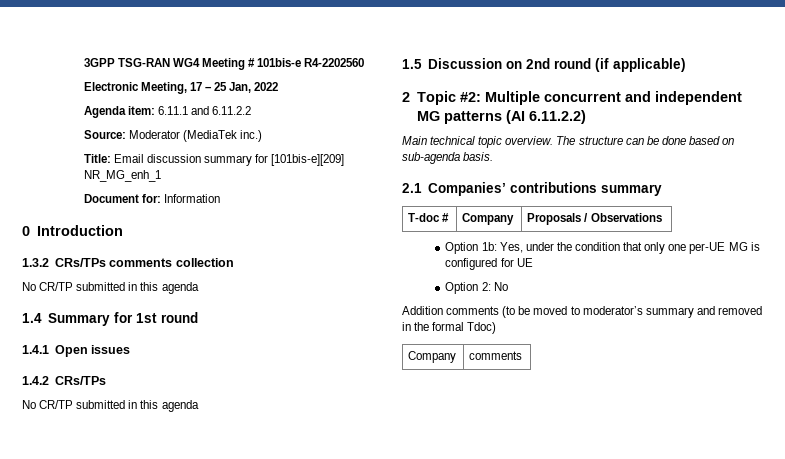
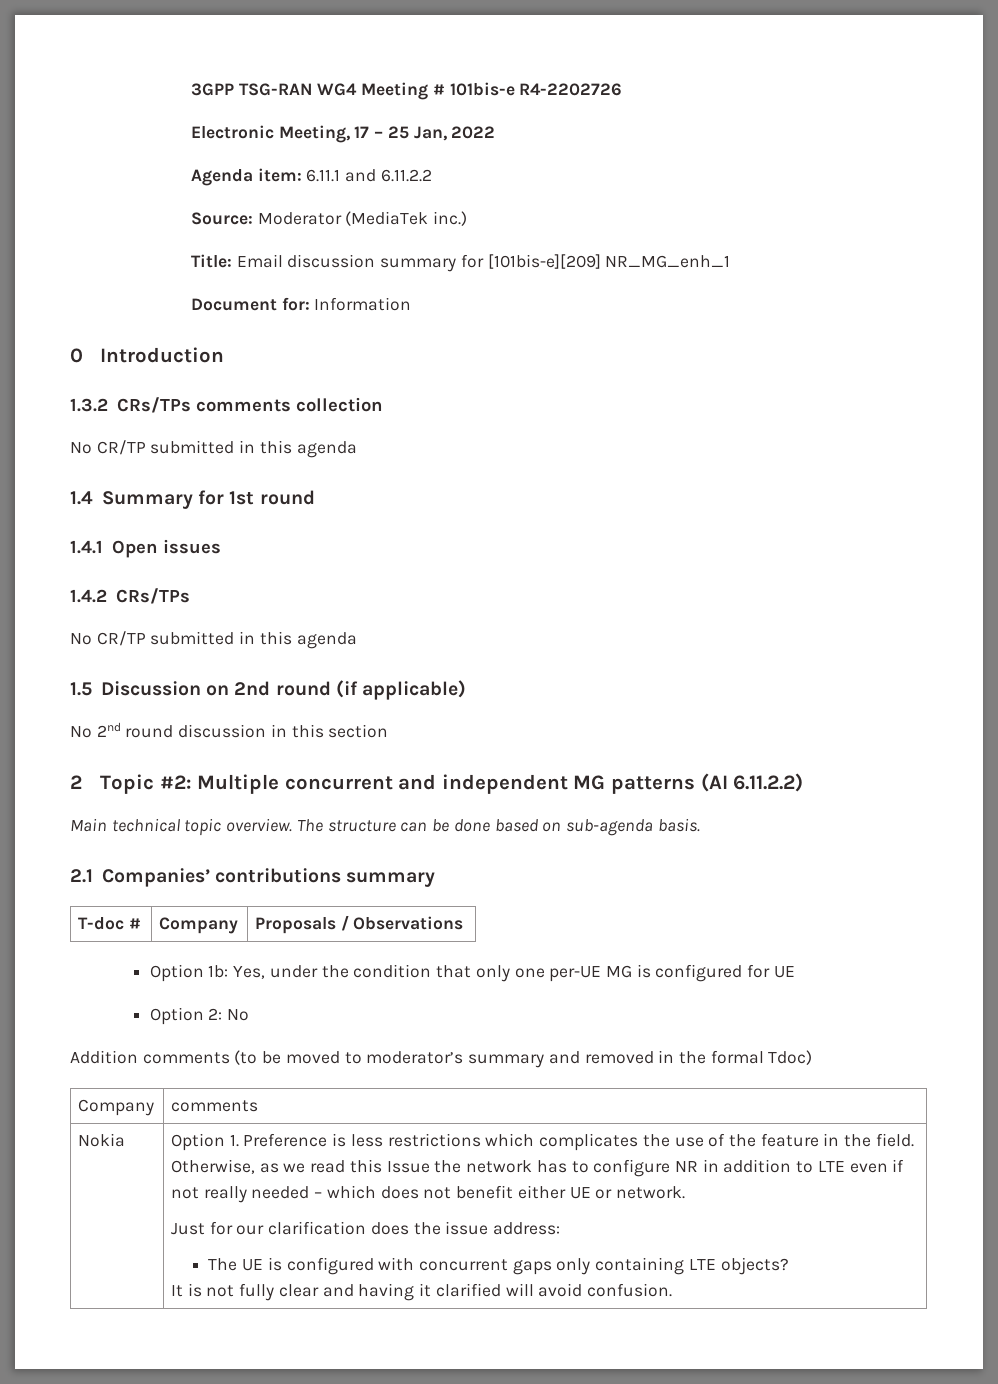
[304,58,365,67] R4-2202560 -> [519,83,623,96] R4-2202726
(686, 65) none -> [70,722,389,738] // No 2nd round discussion in this section
(523, 355) none -> [78,1133,126,1147] [171,1133,914,1151] [171,1159,905,1177] [171,1185,685,1203] [171,1221,561,1235] [208,1257,789,1275] [171,1283,672,1301] // Nokia | Option 1. Preference is less restrictions which complicates the use of the feature in the field. Otherwise, as we read this Issue the network has to configure NR in addition to LTE even if not really needed – which does not benefit either UE or network. // Just for our clarification does the issue address: // The UE is configured with concurrent gaps only containing LTE objects? // It is not fully clear and having it clarified will avoid confusion.

